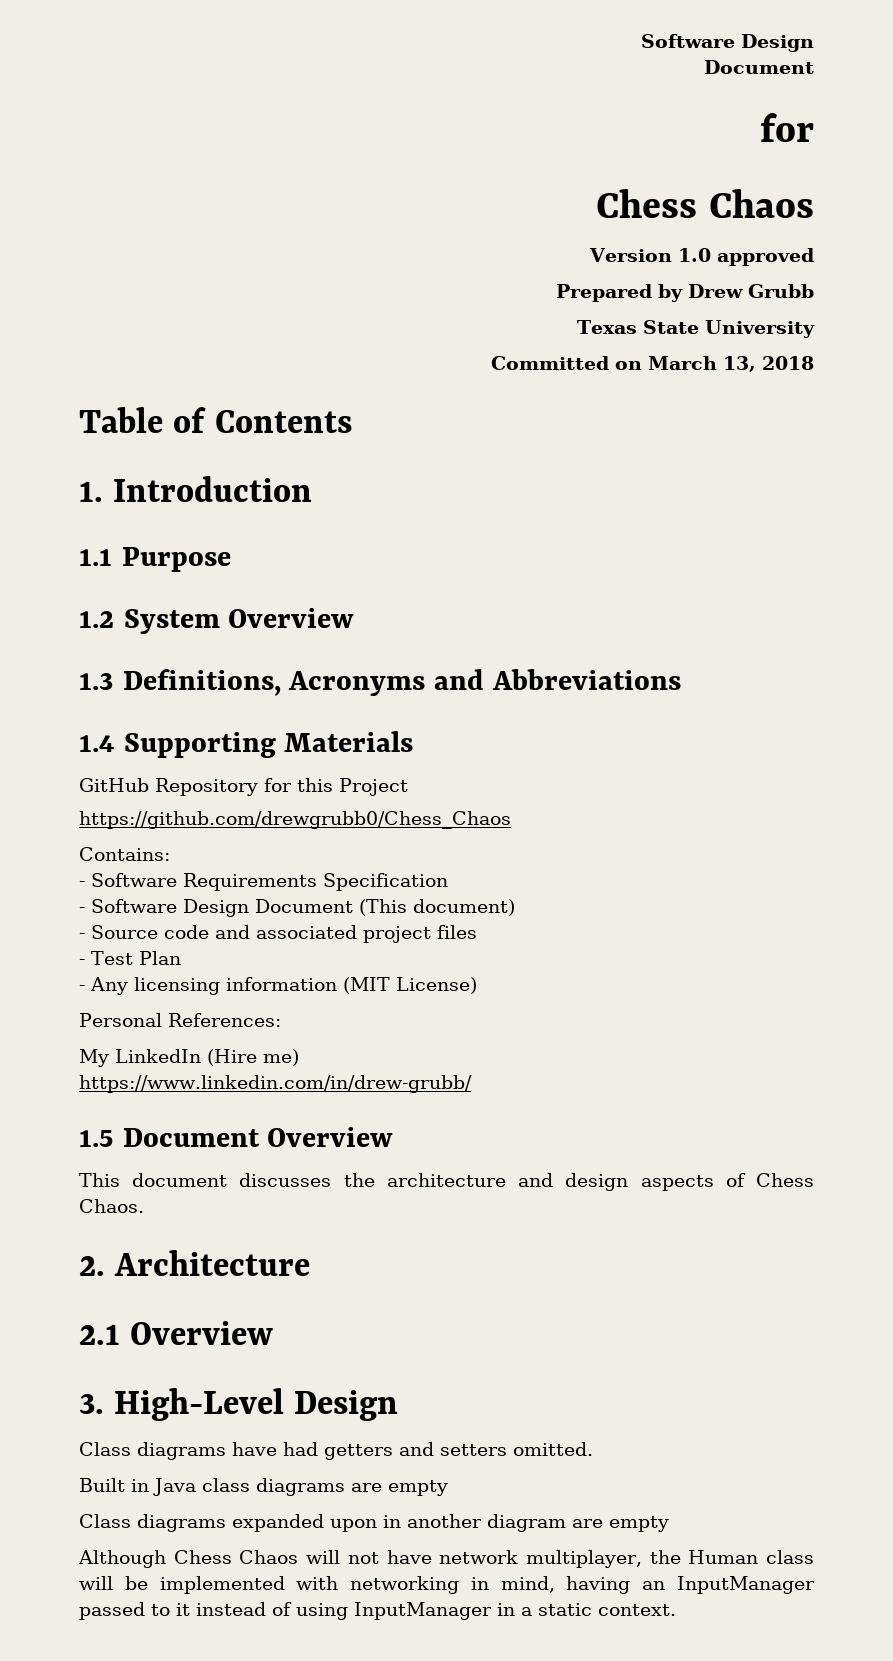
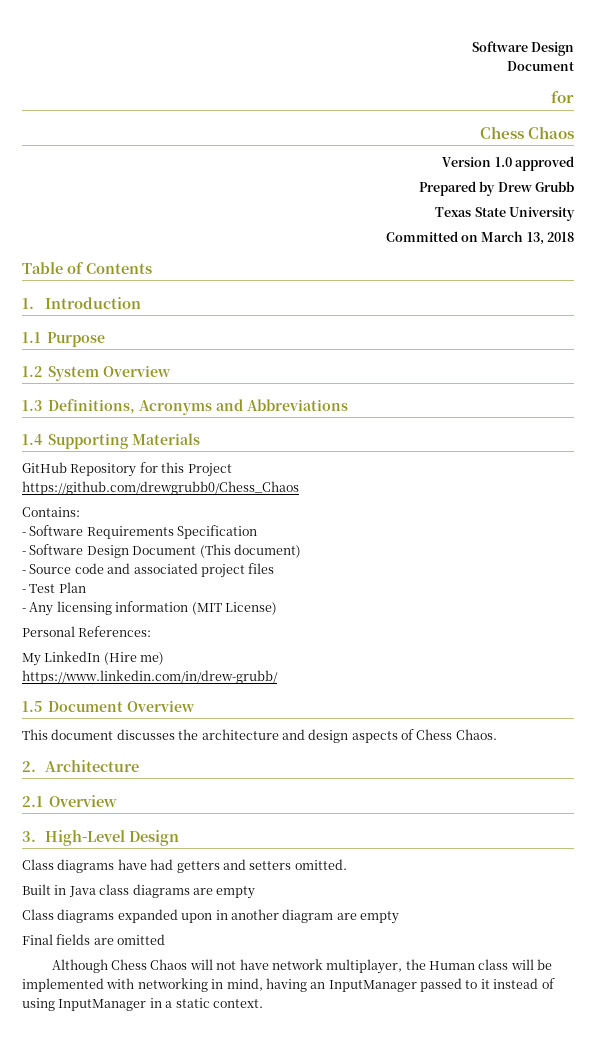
(669, 1524) none -> [22,934,166,945] // Final fields are omitted

